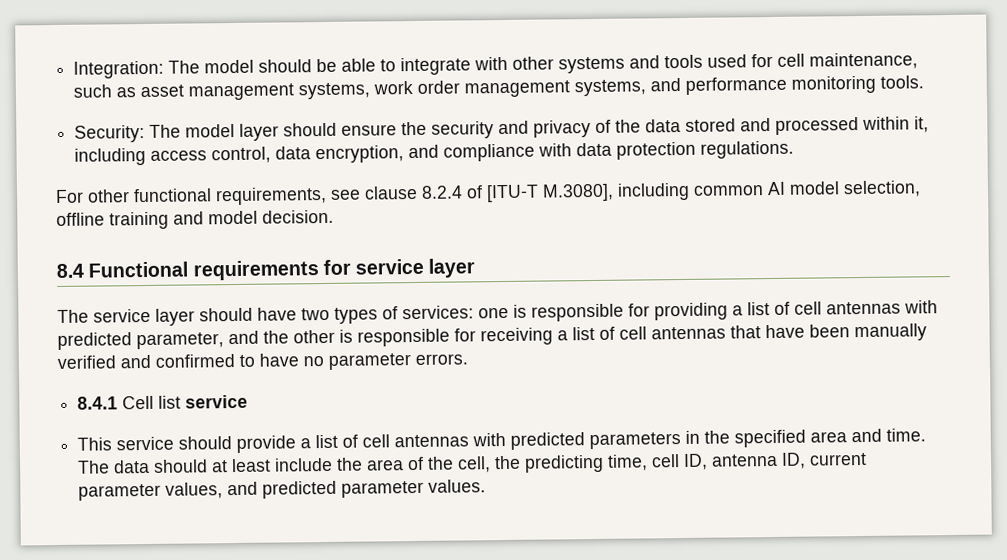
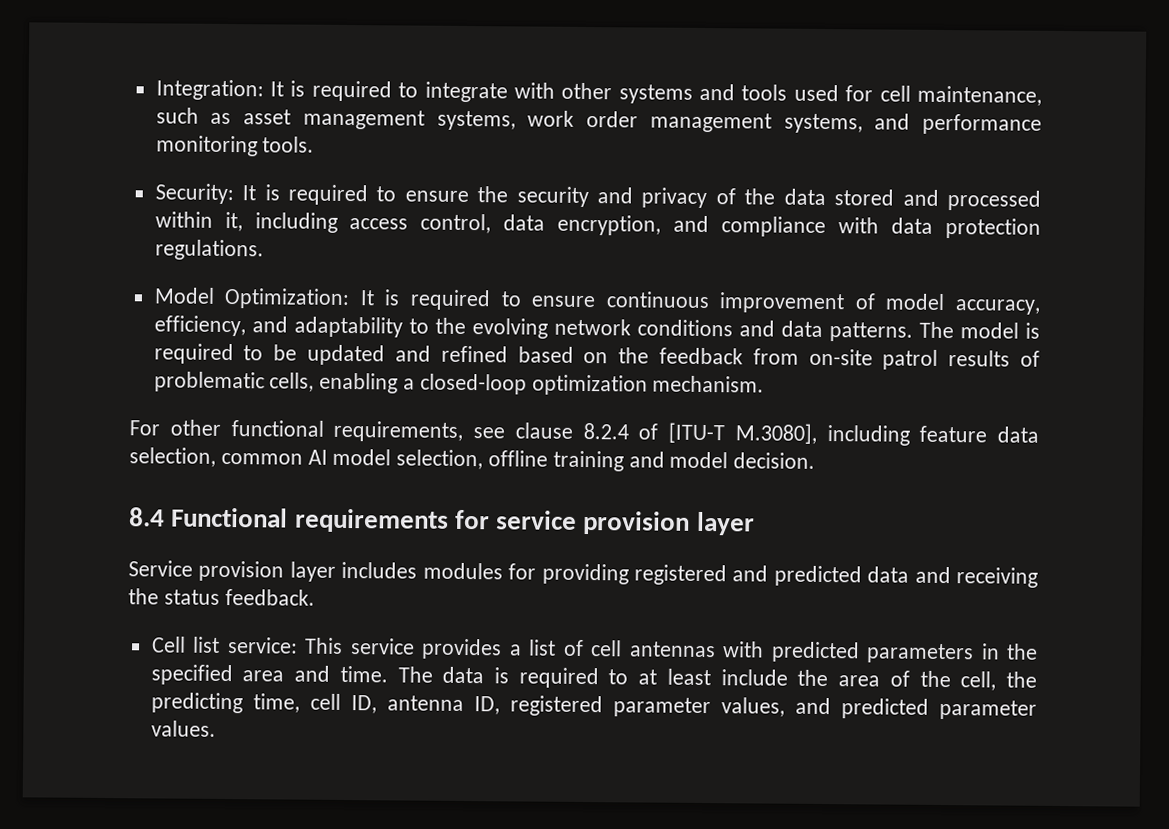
[168,58,377,74] The model should be able -> [270,80,392,102] It is required
[149,122,338,141] The model layer should -> [242,184,397,206] It is required to
(795, 149) none -> [153,287,1040,315] [153,315,1040,342] [153,343,1041,370] [153,371,765,396] // Model Optimization: It is required to ensure continuous improvement of model accuracy, efficiency, and adaptability to the evolving network conditions and data patterns. The model is required to be updated and refined based on the feedback from on-site patrol results of problematic cells, enabling a closed-loop optimization mechanism.
(690, 191) none -> [919,425,1039,443] [129,447,216,467] feature data selection,
(425, 266) none -> [582,510,691,535] provision
[57,300,938,326] [57,323,927,350] [57,353,468,370] [77,396,119,410] The service layer should have two types of services: one is responsible for providing a list of cell antennas with predicted parameter, and the other is responsible for receiving a list of cell antennas that have been manually verified and confirmed to have no parameter errors. // 8.4.1 -> [128,560,1038,588] [128,588,315,606] Service provision layer includes modules for providing registered and predicted data and receiving the status feedback. //
[185,394,249,409] service // -> [226,637,298,654] service:
[178,435,297,453] should provide -> [421,638,503,660] provides
[153,459,209,473] should -> [494,667,629,689] is required to
[809,452,868,466] current -> [509,695,603,717] registered

